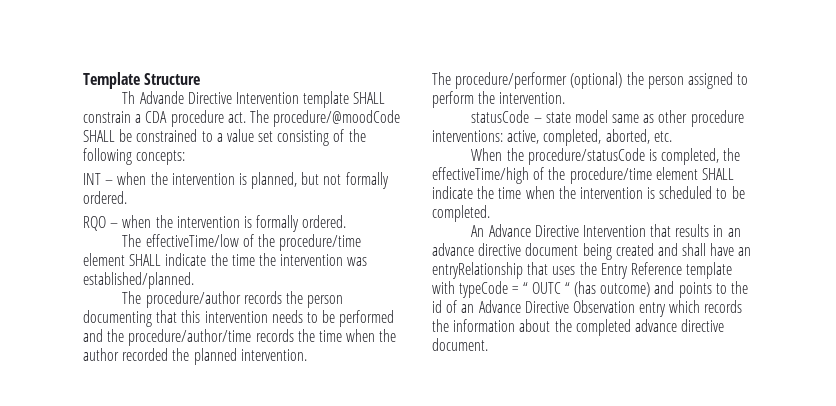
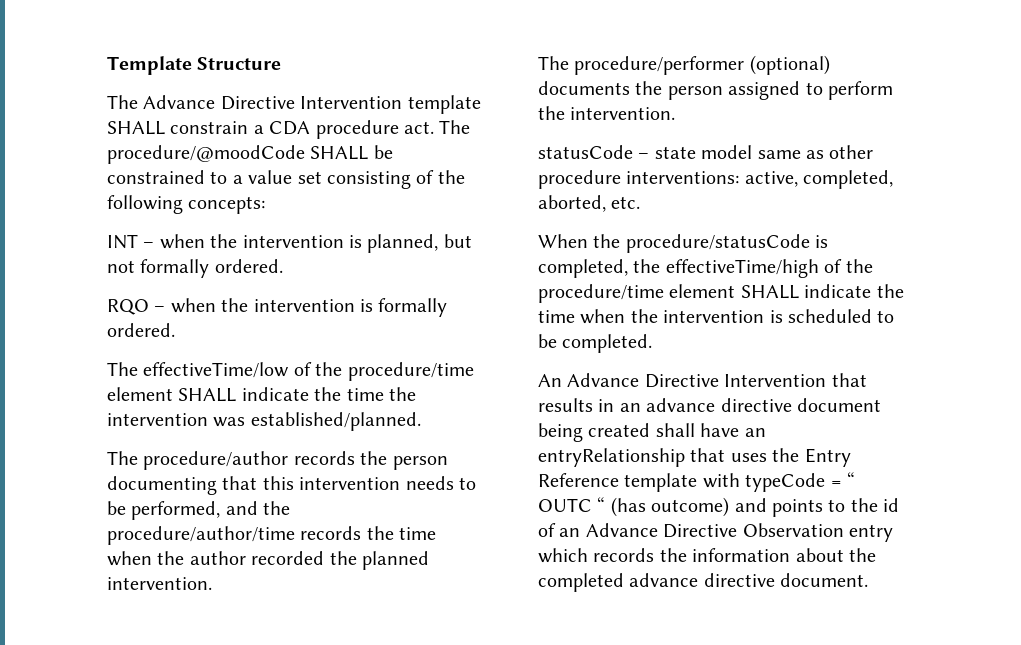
[122,91,184,104] Th Advande -> [107,95,216,109] The Advance
[339,310,395,327] performed -> [131,501,221,520] performed,
(623, 80) none -> [538,81,630,95] documents
[657,243,678,256] and -> (651, 430) none

